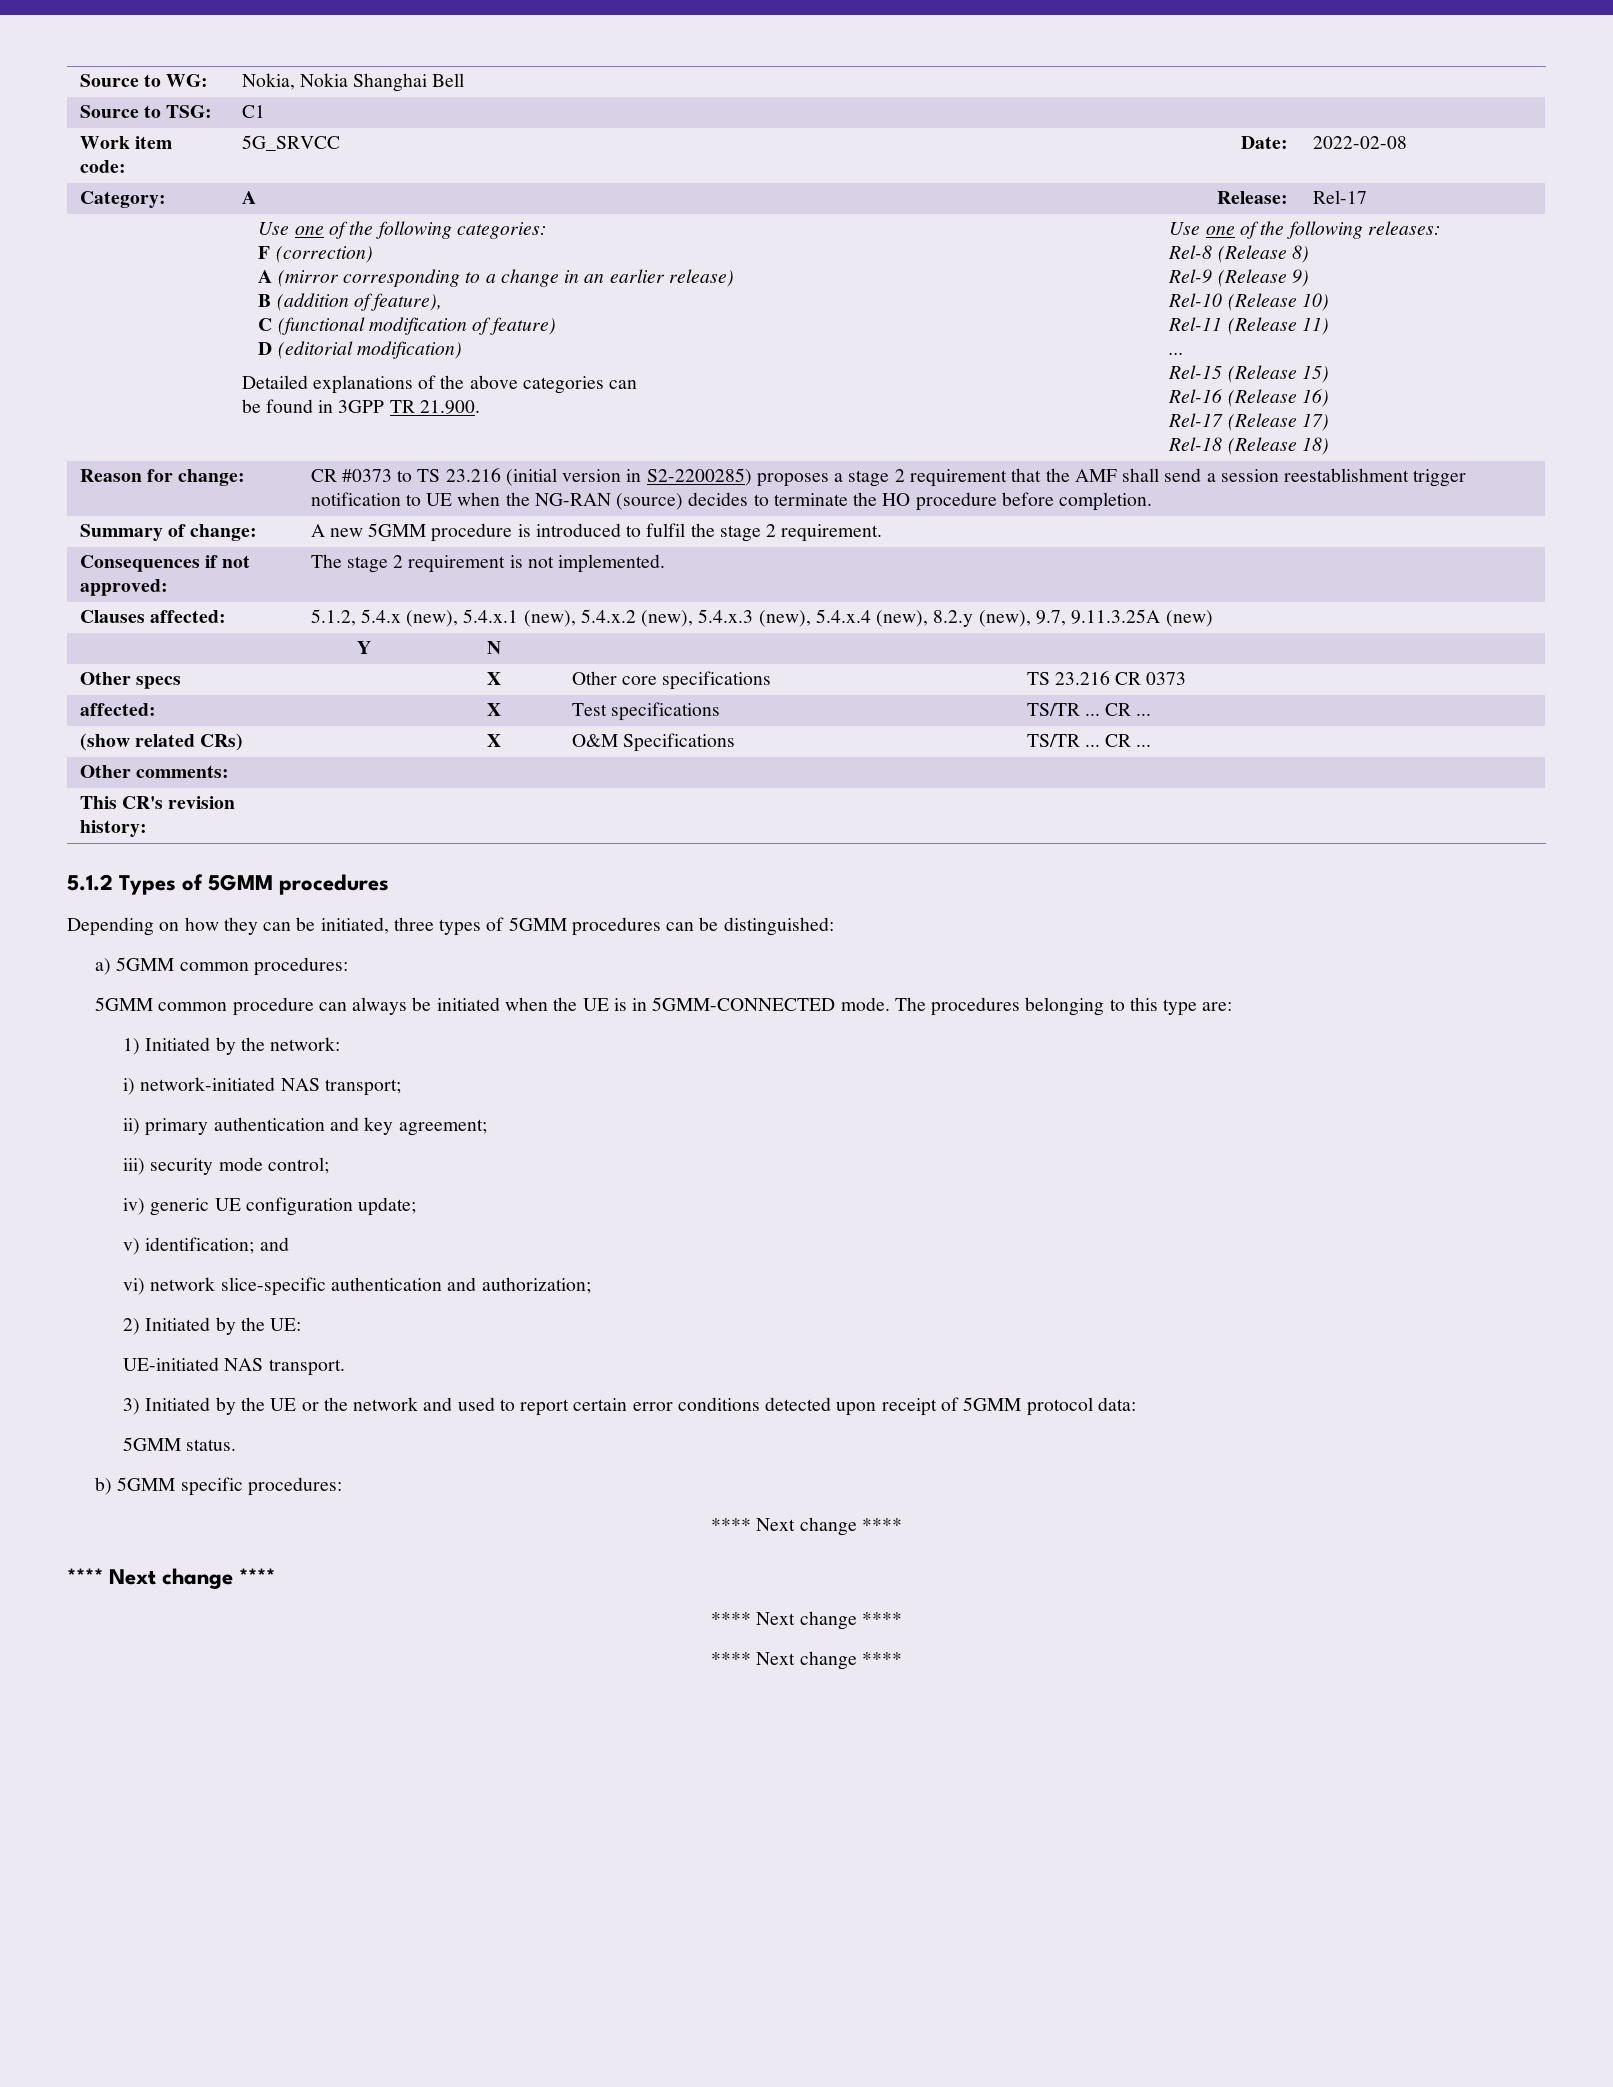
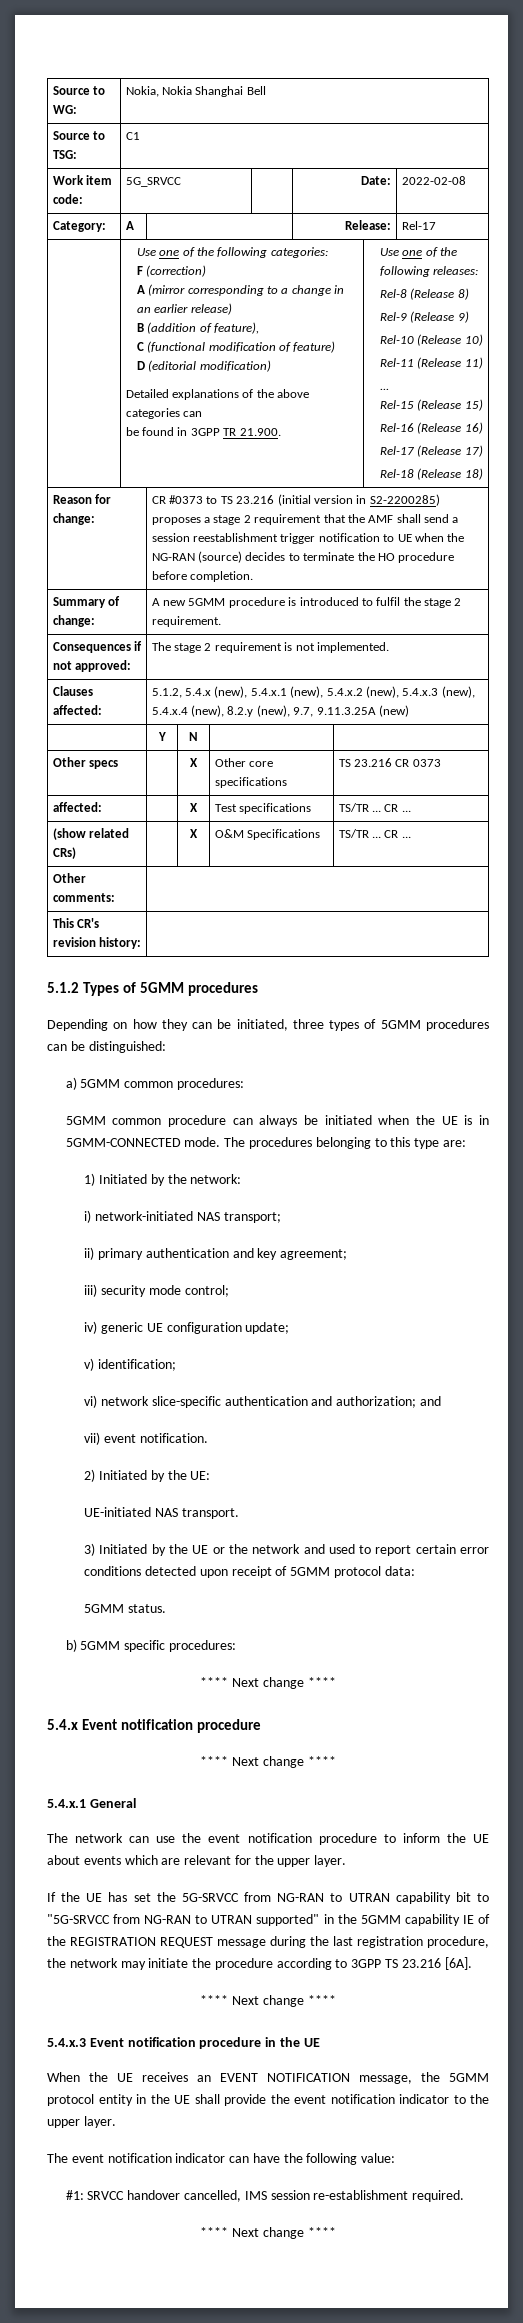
[259,1237,289,1251] and -> (176, 1365) none
(591, 1285) none -> [419,1396,441,1406] [84,1432,208,1445] and // vii) event notification.
[67,1568,276,1589] [711,1611,902,1630] **** Next change **** // **** Next change **** -> [47,1719,262,1733] [200,1756,336,1768] [47,1798,136,1808] [47,1833,489,1845] [47,1855,347,1867] [47,1892,489,1904] [47,1914,490,1926] [47,1936,489,1948] [47,1957,472,1970] [200,1995,336,2007] [47,2037,320,2049] [47,2072,489,2084] [47,2094,489,2106] [47,2116,116,2128] [47,2153,396,2165] [65,2190,465,2202] 5.4.x Event notification procedure // **** Next change **** // 5.4.x.1 General // The network can use the event notification procedure to inform the UE about events which are relevant for the upper layer. // If the UE has set the 5G-SRVCC from NG-RAN to UTRAN capability bit to "5G-SRVCC from NG-RAN to UTRAN supported" in the 5GMM capability IE of the REGISTRATION REQUEST message during the last registration procedure, the network may initiate the procedure according to 3GPP TS 23.216 [6A]. // **** Next change **** // 5.4.x.3 Event notification procedure in the UE // When the UE receives an EVENT NOTIFICATION message, the 5GMM protocol entity in the UE shall provide the event notification indicator to the upper layer. // The event notification indicator can have the following value: // #1: SRVCC handover cancelled, IMS session re-establishment required.

